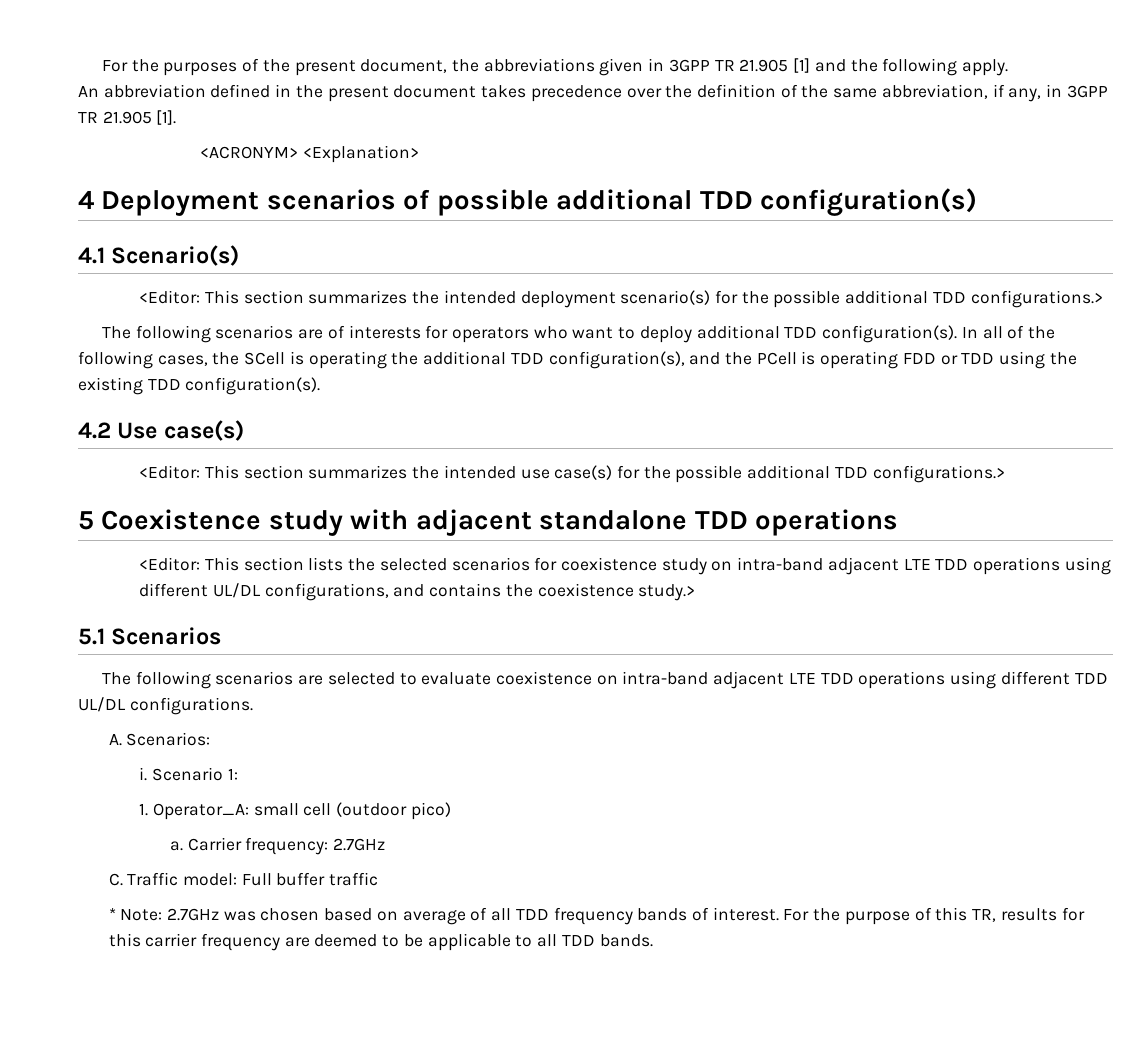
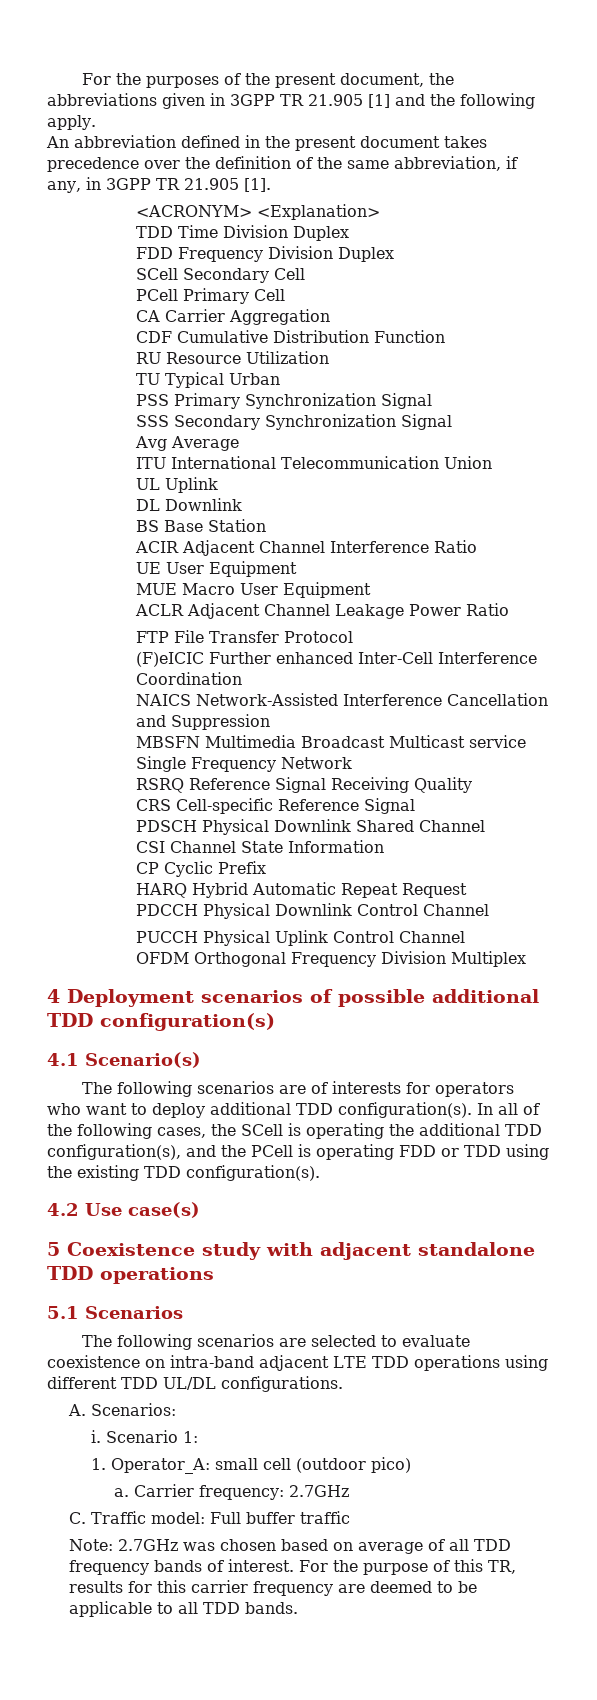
(420, 154) none -> [135,225,349,241] [135,246,394,262] [135,268,305,283] [135,288,285,304] [135,309,330,325] [135,330,445,343] [135,351,329,364] [135,372,280,388] [135,393,432,409] [135,414,452,430] [134,436,239,451] [135,456,492,469] [135,477,218,493] [135,498,242,511] [135,519,266,532] [134,540,477,556] [135,561,297,577] [135,582,371,598] [134,603,509,619] [135,630,353,643] [135,652,537,667] [135,672,242,685] [135,693,548,706] [135,714,270,730] [135,735,526,748] [135,756,352,772] [135,777,472,793] [135,798,415,814] [135,819,485,835] [135,840,384,853] [135,861,266,877] [135,882,467,898] [135,903,489,919] [135,930,465,946] [135,951,526,967] // TDD Time Division Duplex // FDD Frequency Division Duplex // SCell Secondary Cell // PCell Primary Cell // CA Carrier Aggregation // CDF Cumulative Distribution Function // RU Resource Utilization // TU Typical Urban // PSS Primary Synchronization Signal // SSS Secondary Synchronization Signal // Avg Average // ITU International Telecommunication Union // UL Uplink // DL Downlink // BS Base Station // ACIR Adjacent Channel Interference Ratio // UE User Equipment // MUE Macro User Equipment // ACLR Adjacent Channel Leakage Power Ratio // FTP File Transfer Protocol // (F)eICIC Further enhanced Inter-Cell Interference Coordination // NAICS Network-Assisted Interference Cancellation and Suppression // MBSFN Multimedia Broadcast Multicast service Single Frequency Network // RSRQ Reference Signal Receiving Quality // CRS Cell-specific Reference Signal // PDSCH Physical Downlink Shared Channel // CSI Channel State Information // CP Cyclic Prefix // HARQ Hybrid Automatic Repeat Request // PDCCH Physical Downlink Control Channel // PUCCH Physical Uplink Control Channel // OFDM Orthogonal Frequency Division Multiplex
[139,290,1103,308] // <Editor: This section summarizes the intended deployment scenario(s) for the possible additional TDD configurations.> -> (201, 1060) none
[139,465,1005,483] // <Editor: This section summarizes the intended use case(s) for the possible additional TDD configurations.> -> (200, 1210) none
[139,557,1111,575] [139,583,696,601] // <Editor: This section lists the selected scenarios for coexistence study on intra-band adjacent LTE TDD operations using different UL/DL configurations, and contains the coexistence study.> -> (214, 1275) none
[108,908,116,920] * -> (351, 1517) none

